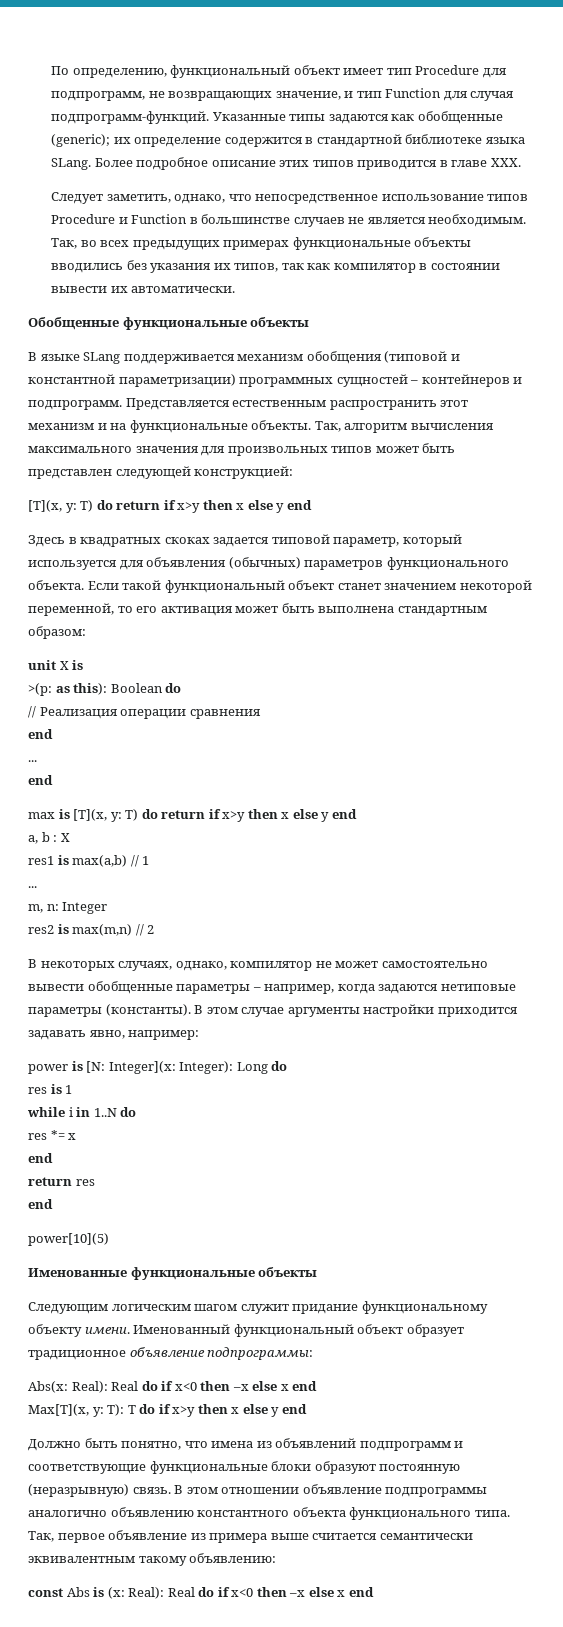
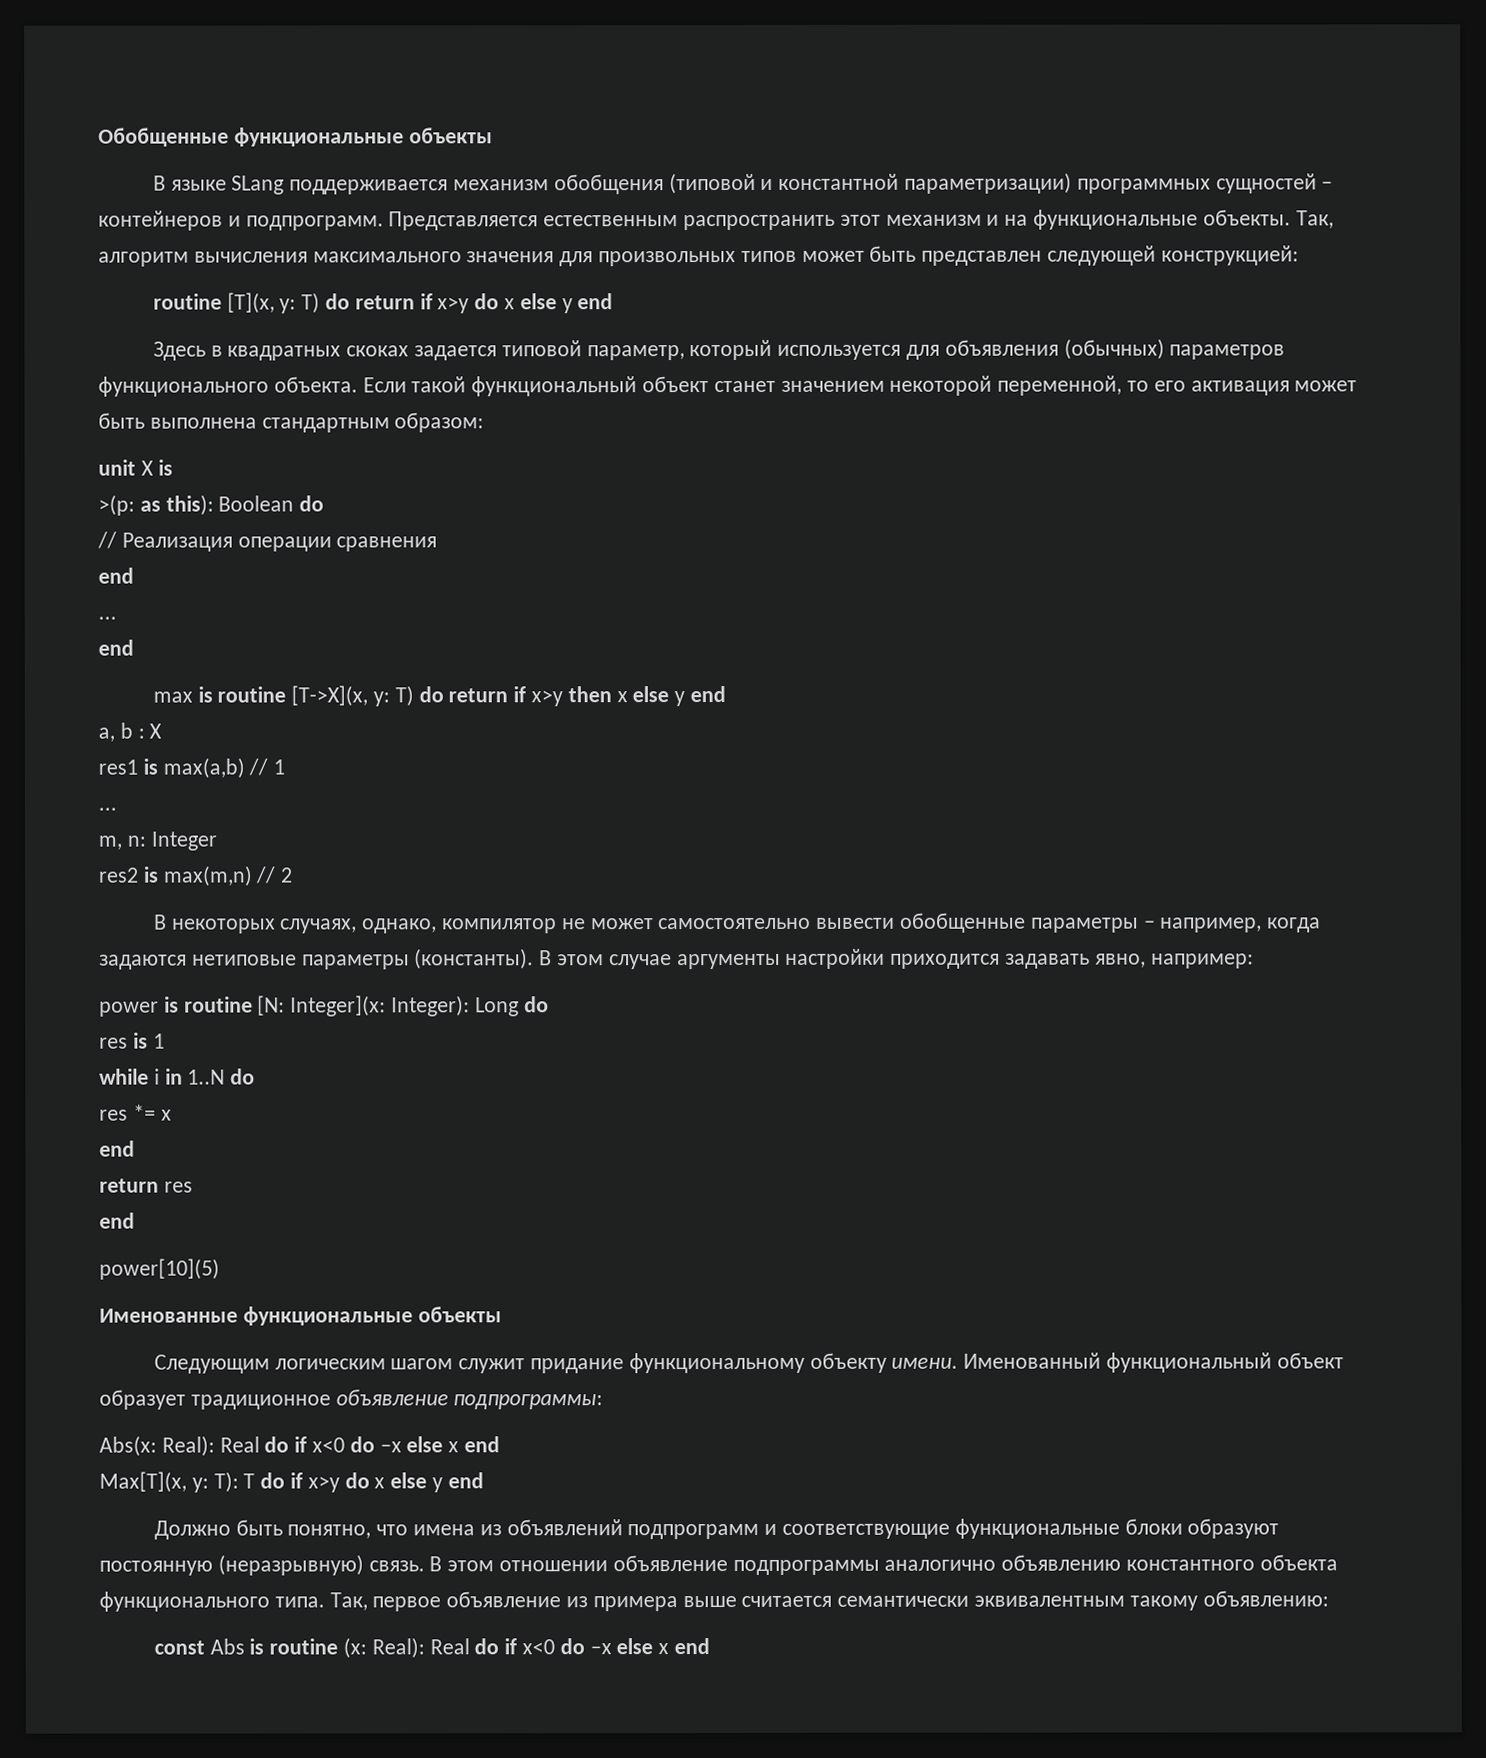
[51,65,507,78] [51,88,515,101] [51,111,503,124] [51,134,525,147] [51,157,521,170] [51,192,529,204] [51,214,527,227] [51,237,472,250] [51,260,500,273] [51,286,236,293] По определению, функциональный объект имеет тип Procedure для подпрограмм, не возвращающих значение, и тип Function для случая подпрограмм-функций. Указанные типы задаются как обобщенные (generic); их определение содержится в стандартной библиотеке языка SLang. Более подробное описание этих типов приводится в главе XXX. // Следует заметить, однако, что непосредственное использование типов Procedure и Function в большинстве случаев не является необходимым. Так, во всех предыдущих примерах функциональные объекты вводились без указания их типов, так как компилятор в состоянии вывести их автоматически. // -> (98, 137) none
[28,500,233,513] [T](x, y: T) do return if x>y then -> [152,292,500,314] routine [T](x, y: T) do return if x>y do
[73,809,108,821] [T](x, -> [217,685,369,707] routine [T->X](x,
(83, 1066) none -> [183,996,253,1013] routine
[200,1381,231,1391] then -> [349,1436,375,1453] do
[197,1404,228,1414] then -> [344,1472,370,1489] do
(105, 1592) none -> [269,1638,339,1655] routine
[256,1587,287,1597] then -> [559,1638,585,1655] do

